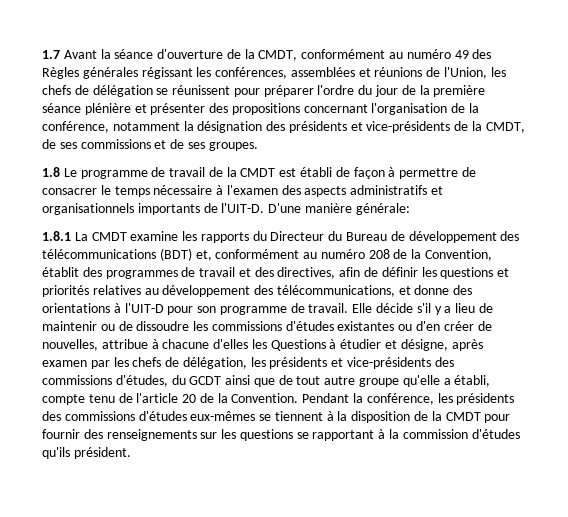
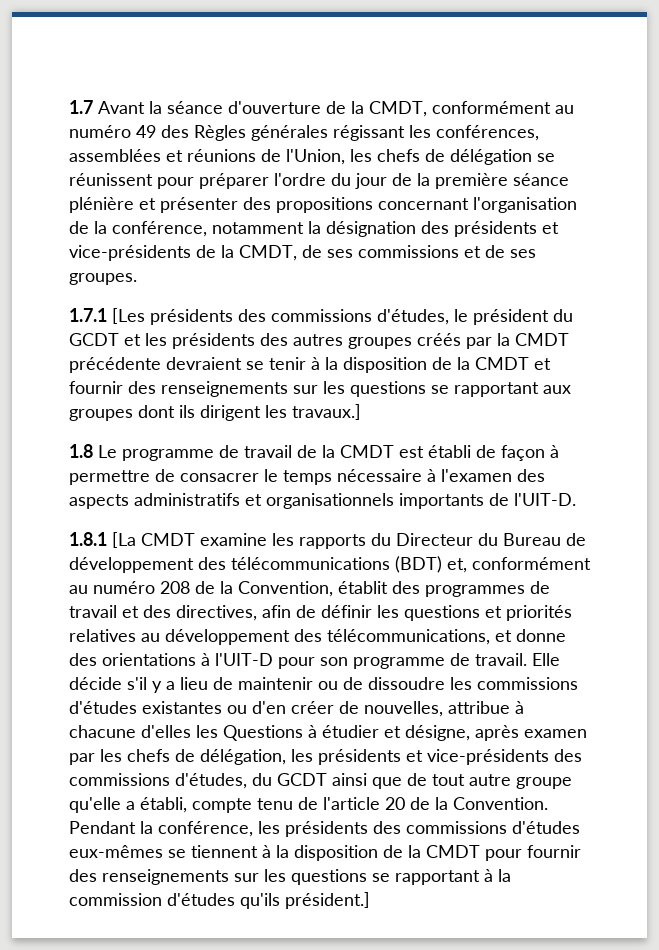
(258, 146) none -> [69,308,573,325] [69,333,569,349] [69,357,551,373] [69,381,571,397] [69,404,361,421] // 1.7.1 [Les présidents des commissions d'études, le président du GCDT et les présidents des autres groupes créés par la CMDT précédente devraient se tenir à la disposition de la CMDT et fournir des renseignements sur les questions se rapportant aux groupes dont ils dirigent les travaux.]
[268,203,410,215] D'une manière générale: -> (576, 499) none
[74,232,88,241] La -> [112,532,136,548] [La
[73,447,131,459] président. -> [285,892,370,909] président.]

